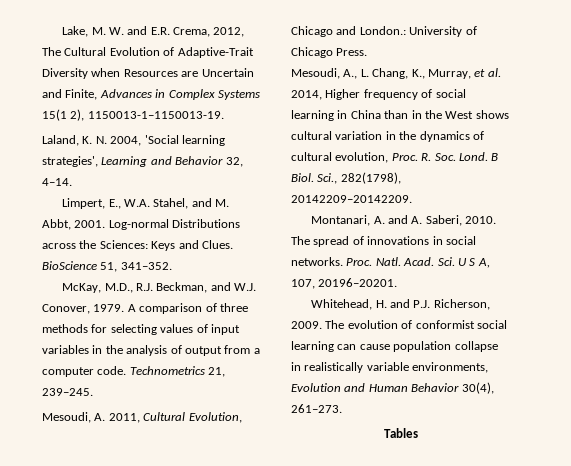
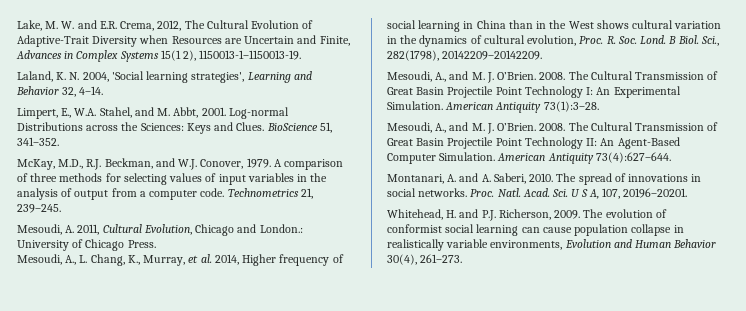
(412, 199) none -> [387,71,719,83] [387,86,681,98] [387,101,599,113] [387,122,719,134] [387,137,680,149] [387,152,671,164] // Mesoudi, A., and M. J. O’Brien. 2008. The Cultural Transmission of Great Basin Projectile Point Technology I: An Experimental Simulation. American Antiquity 73(1):3–28. // Mesoudi, A., and M. J. O’Brien. 2008. The Cultural Transmission of Great Basin Projectile Point Technology II: An Agent-Based Computer Simulation. American Antiquity 73(4):627–644.
[383,428,418,438] // Tables -> (463, 258) none

